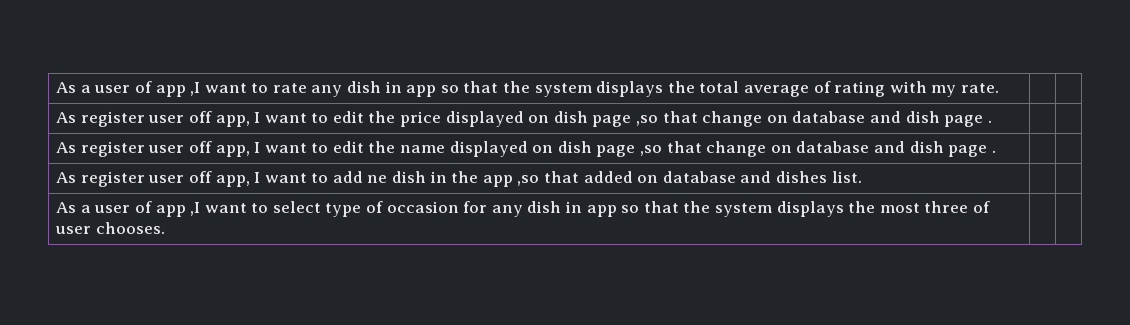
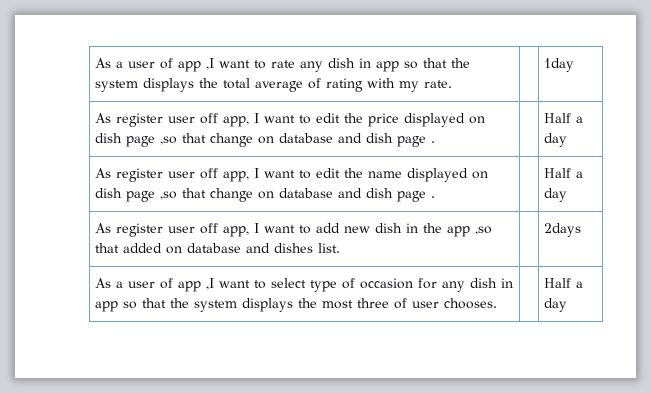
(999, 88) none -> [544,58,575,72] 1day
(992, 121) none -> [544,113,584,123] [544,133,568,147] Half a day
(996, 151) none -> [544,168,584,178] [544,188,568,202] Half a day
[367,175,388,183] ne -> [344,226,371,233] new
(862, 177) none -> [544,223,582,237] 2days
(165, 228) none -> [544,278,584,288] [544,298,568,312] Half a day

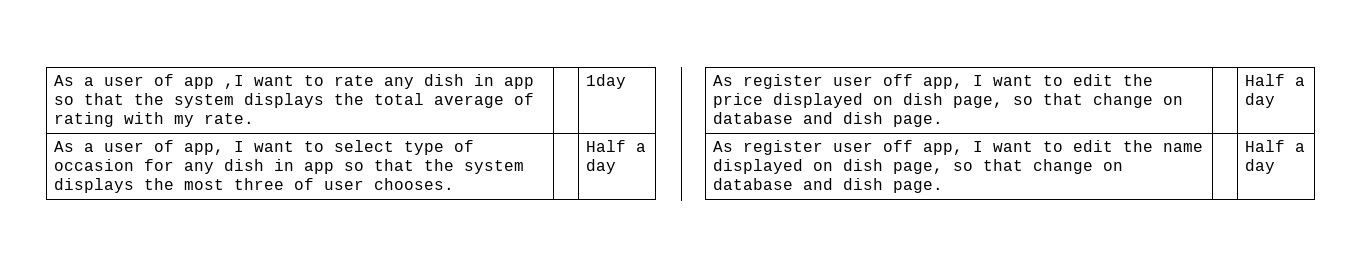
[95,113,486,127] [95,133,436,147] [544,113,584,123] [544,133,568,147] [95,168,489,182] [95,188,436,202] [544,168,584,178] [544,188,568,202] [95,223,493,237] [95,243,341,254] [544,223,582,237] [95,278,215,292] // As register user off app, I want to edit the price displayed on dish page ,so that change on database and dish page . | | Half a day // As register user off app, I want to edit the name displayed on dish page ,so that change on database and dish page . | | Half a day // As register user off app, I want to add new dish in the app ,so that added on database and dishes list. | | 2days // As a user of app ,I -> [53,140,244,155] // As a user of app, I
(568, 305) none -> [712,74,1153,89] [712,93,1183,108] [712,112,943,127] [1244,74,1305,86] [1244,93,1275,108] [712,140,1203,155] [712,159,1123,174] [712,178,943,193] [1244,140,1305,152] [1244,159,1275,174] // As register user off app, I want to edit the price displayed on dish page, so that change on database and dish page. | | Half a day // As register user off app, I want to edit the name displayed on dish page, so that change on database and dish page. | | Half a day

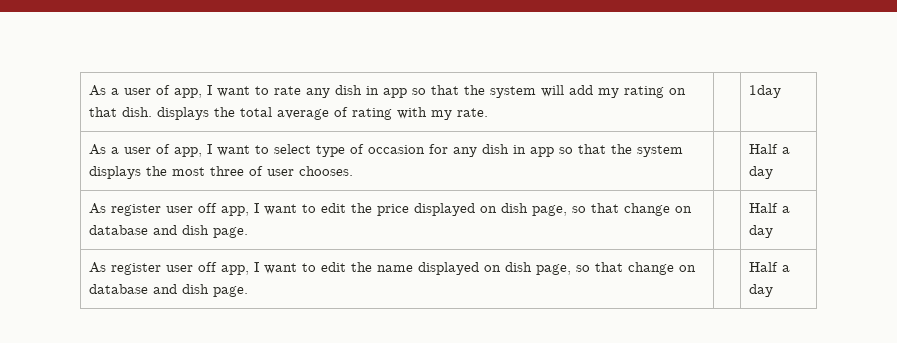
[53,74,244,89] As a user of app ,I -> [89,85,213,98] As a user of app, I
(234, 101) none -> [541,85,687,98] [89,107,153,117] will add my rating on that dish.

